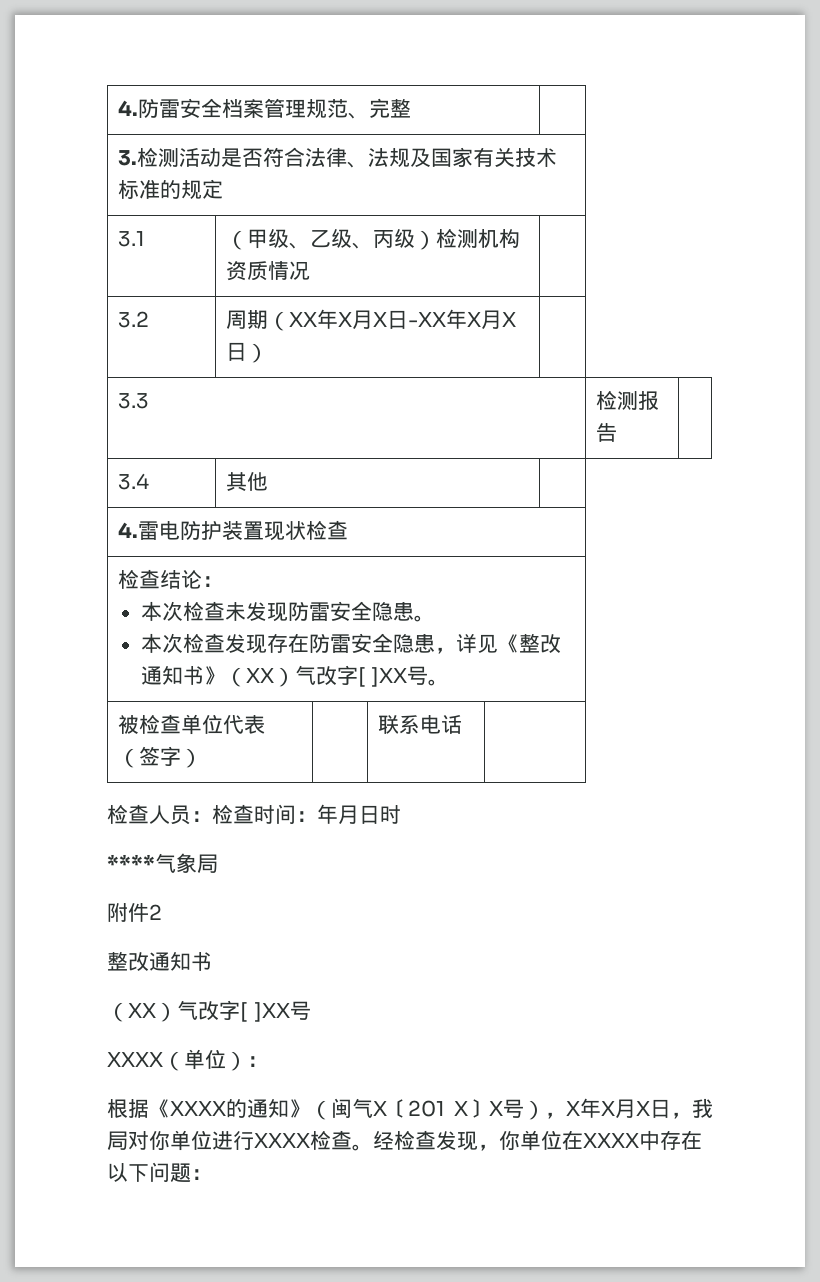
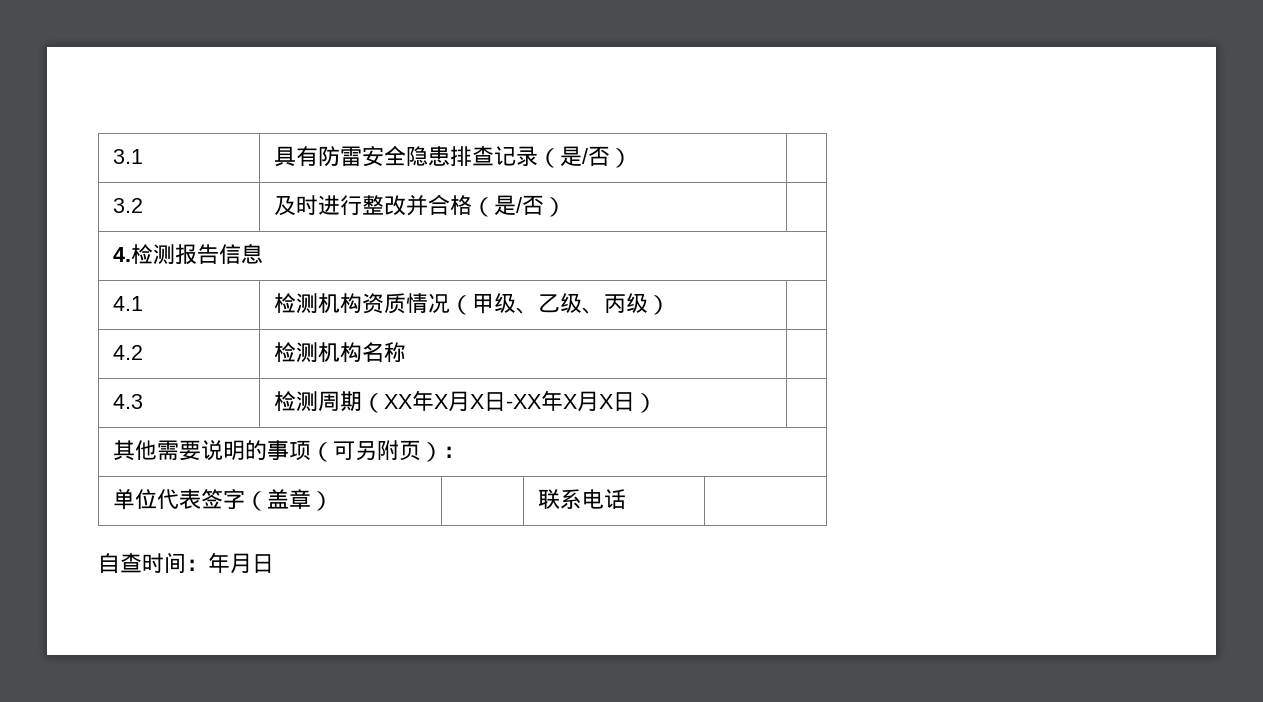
[118,98,412,119] [118,147,558,168] [118,179,224,199] [118,231,146,247] 4.防雷安全档案管理规范、完整 | // 3.检测活动是否符合法律、法规及国家有关技术标准的规定 // 3.1 | -> [112,149,143,164] [273,146,632,168] [112,198,143,213] [273,194,566,217] [112,243,263,265] [112,296,143,311] [273,293,450,314] 3.1 | 具有防雷安全隐患排查记录（是/否） | // 3.2 | 及时进行整改并合格（是/否） | // 4.检测报告信息 // 4.1 | 检测机构资质情况
[436,229,521,248] [226,261,311,281] [118,311,150,328] 检测机构资质情况 | // 3.2 | -> [112,345,143,360] [273,342,406,363] [112,394,143,409] [273,391,318,412] | // 4.2 | 检测机构名称 | // 4.3 | 检测
[118,393,150,409] [596,391,660,411] [596,423,618,442] [118,473,150,490] [226,472,269,491] [118,520,349,541] [118,569,224,589] [140,601,435,622] [140,633,561,654] [140,665,450,687] [118,714,266,735] [118,746,182,768] 3.3 | 检测报告 | // 3.4 | 其他 | // 4.雷电防护装置现状检查 // 检查结论： // 本次检查未发现防雷安全隐患。 // 本次检查发现存在防雷安全隐患，详见《整改通知书》（XX）气改字[ ]XX号。 // 被检查单位代表（签字 -> [112,440,465,462] [112,489,311,511] 其他需要说明的事项（可另附页）： // 单位代表签字（盖章
[107,804,233,825] 检查人员：检 -> [98,553,120,573] 自
[380,805,401,824] [107,853,218,873] [107,902,162,922] [107,951,212,971] [107,1000,311,1022] [107,1049,268,1071] [107,1098,713,1120] [107,1130,702,1151] [107,1162,212,1183] 时 // ****气象局 // 附件2 // 整改通知书 // （XX）气改字[ ]XX号 // XXXX（单位）： // 根据《XXXX的通知》（闽气X〔201 X〕X号），X年X月X日，我局对你单位进行XXXX检查。经检查发现，你单位在XXXX中存在以下问题： -> (274, 563) none

